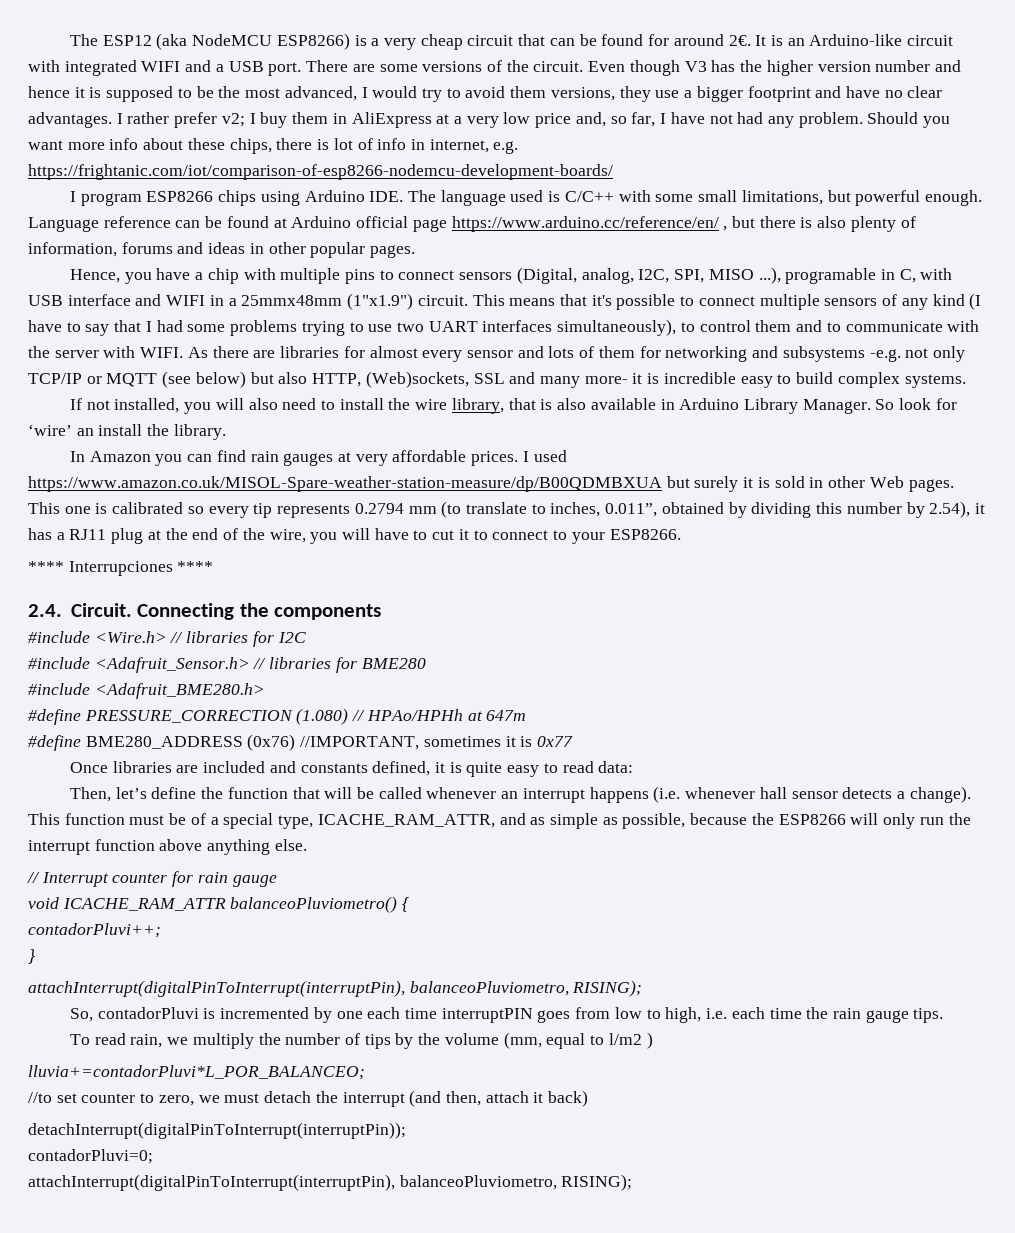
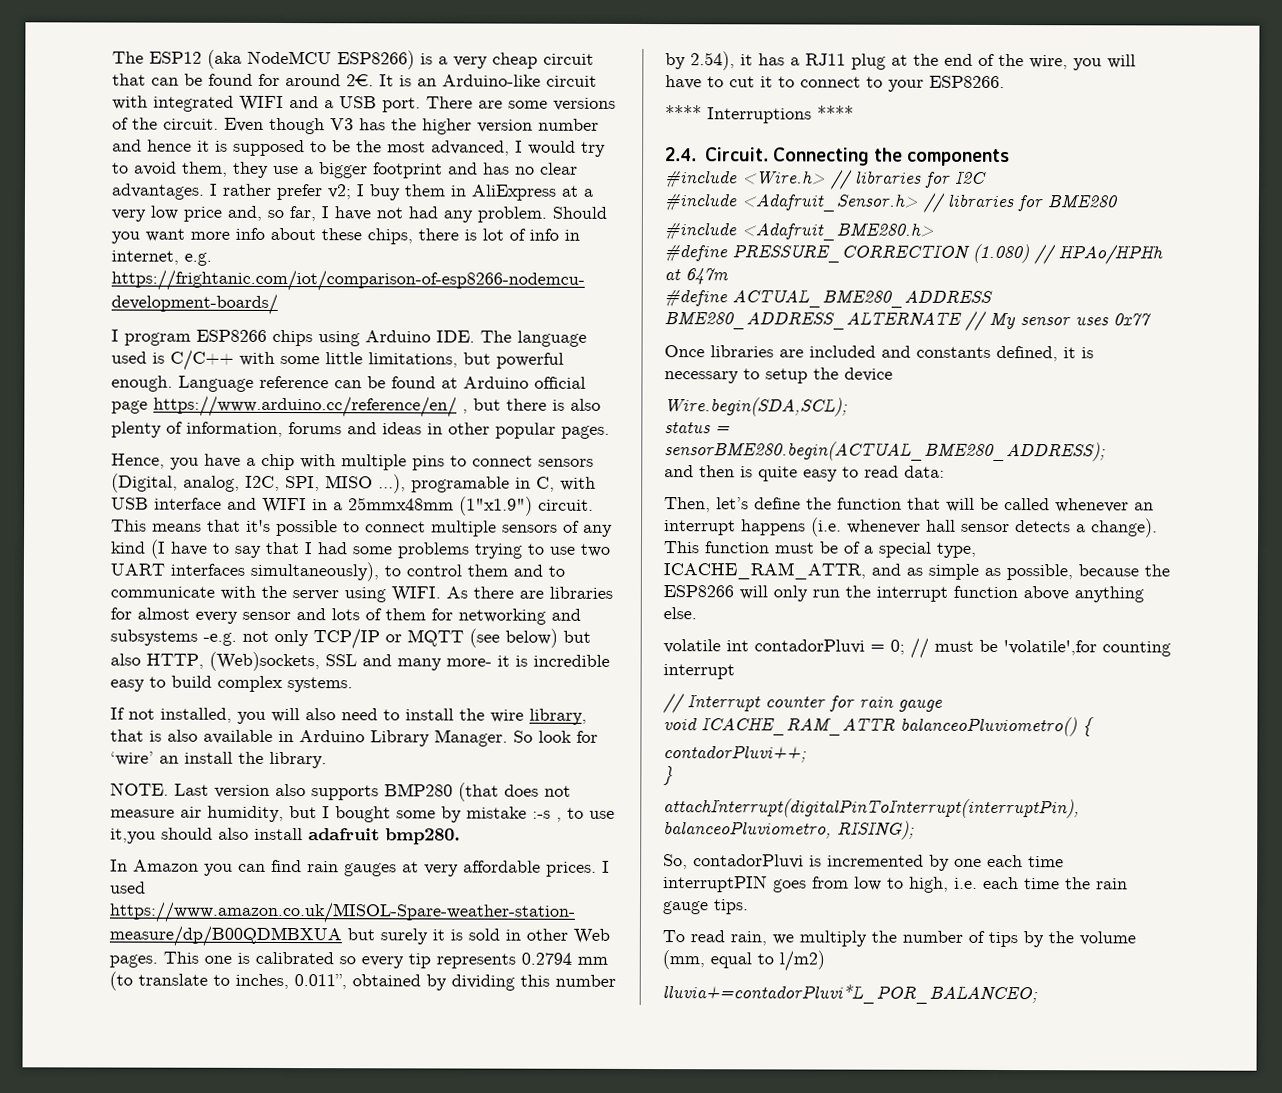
[510,86,615,101] them versions, -> [182,161,228,177] them,
[845,86,880,98] have -> [483,162,510,175] has
[698,190,738,202] small -> [325,352,363,365] little
[103,346,136,358] with -> [344,587,386,603] using
(226, 432) none -> [110,782,571,802] [110,805,615,823] [110,827,461,845] // NOTE. Last version also supports BMP280 (that does not measure air humidity, but I bought some by mistake :-s , to use it,you should also install adafruit bmp280.
[68,561,173,576] Interrupciones -> [707,107,812,124] Interruptions
[85,734,533,751] BME280_ADDRESS (0x76) //IMPORTANT, sometimes it is -> [732,289,993,308] [664,310,1109,331] ACTUAL_BME280_ADDRESS BME280_ADDRESS_ALTERNATE // My sensor uses
(462, 767) none -> [664,367,893,384] [664,397,848,417] [664,422,730,434] [664,441,1106,462] [664,465,753,478] necessary to setup the device // Wire.begin(SDA,SCL); // status = sensorBME280.begin(ACTUAL_BME280_ADDRESS); // and then is
(307, 845) none -> [663,637,1171,659] [663,664,735,680] // volatile int contadorPluvi = 0; // must be 'volatile',for counting interrupt
[608,1032,653,1049] l/m2 ) -> [779,950,825,972] l/m2)
[28,1090,589,1107] [28,1122,406,1139] [28,1149,153,1164] [28,1174,633,1191] // //to set counter to zero, we must detach the interrupt (and then, attach it back) // detachInterrupt(digitalPinToInterrupt(interruptPin)); // contadorPluvi=0; // attachInterrupt(digitalPinToInterrupt(interruptPin), balanceoPluviometro, RISING); -> (1038, 994) none

